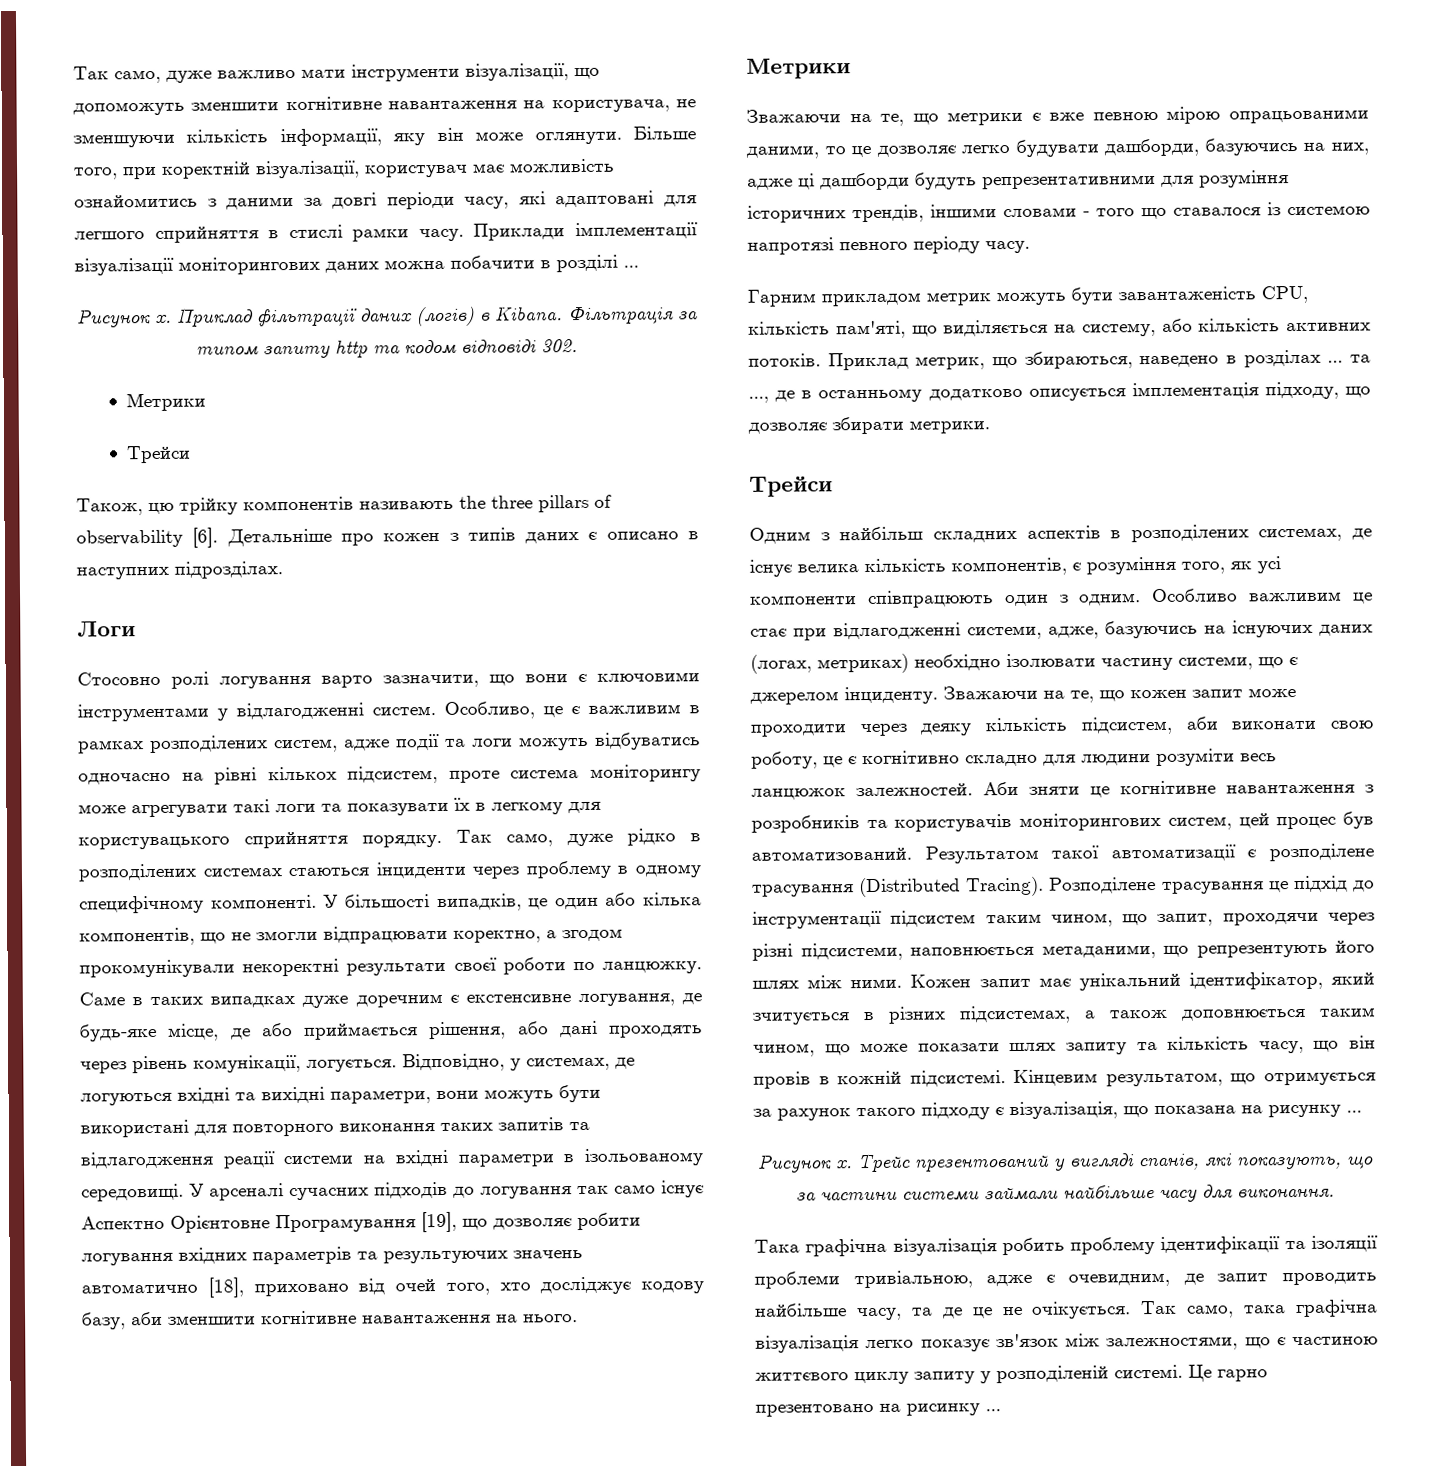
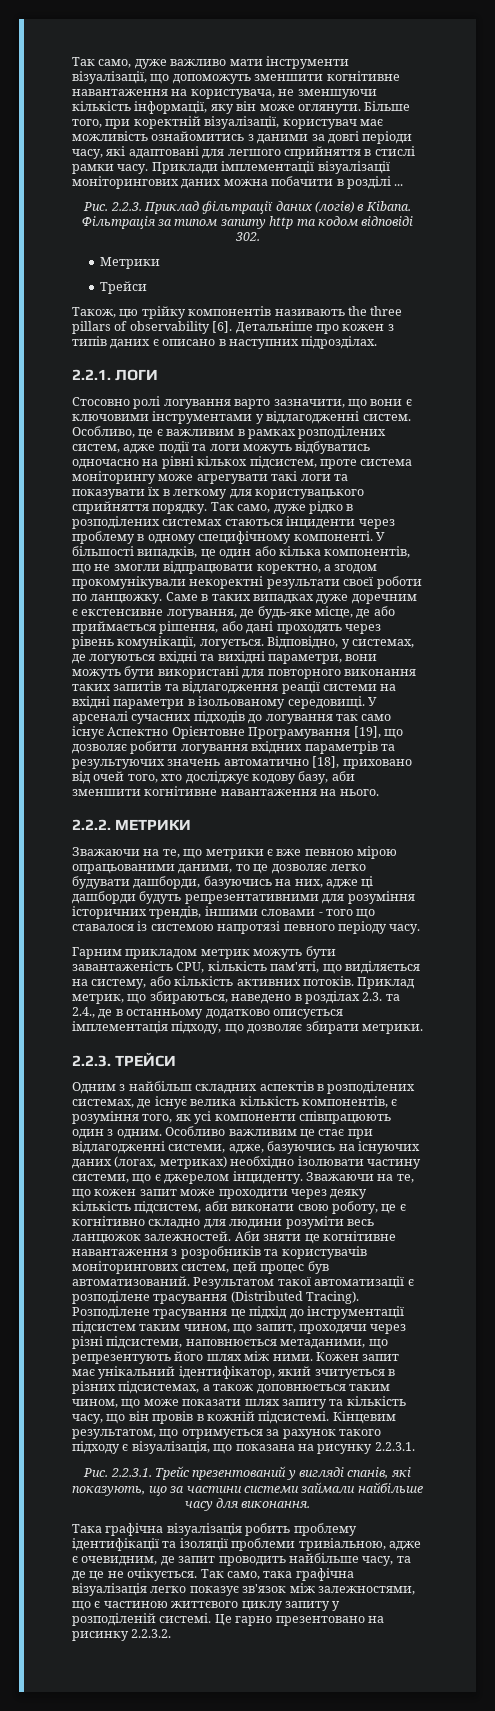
[76,309,172,328] Рисунок х. -> [83,202,142,211] Рис. 2.2.3.
[77,621,136,638] Логи -> [72,369,159,381] 2.2.1. ЛОГИ
[746,58,851,79] Метрики -> [72,819,192,830] 2.2.2. МЕТРИКИ
[1327,354,1371,363] [748,396,769,403] ... та ..., -> [362,992,400,1001] [72,1007,95,1018] 2.3. та 2.4.,
[749,476,833,497] Трейси -> [72,1052,177,1067] 2.2.3. ТРЕЙСИ
[1346,1110,1362,1113] [757,1154,853,1173] ... // Рисунок х. -> [374,1442,415,1451] [83,1468,152,1477] 2.2.3.1. // Рис. 2.2.3.1.
[985,1409,1001,1412] ... -> [131,1629,172,1638] 2.2.3.2.

